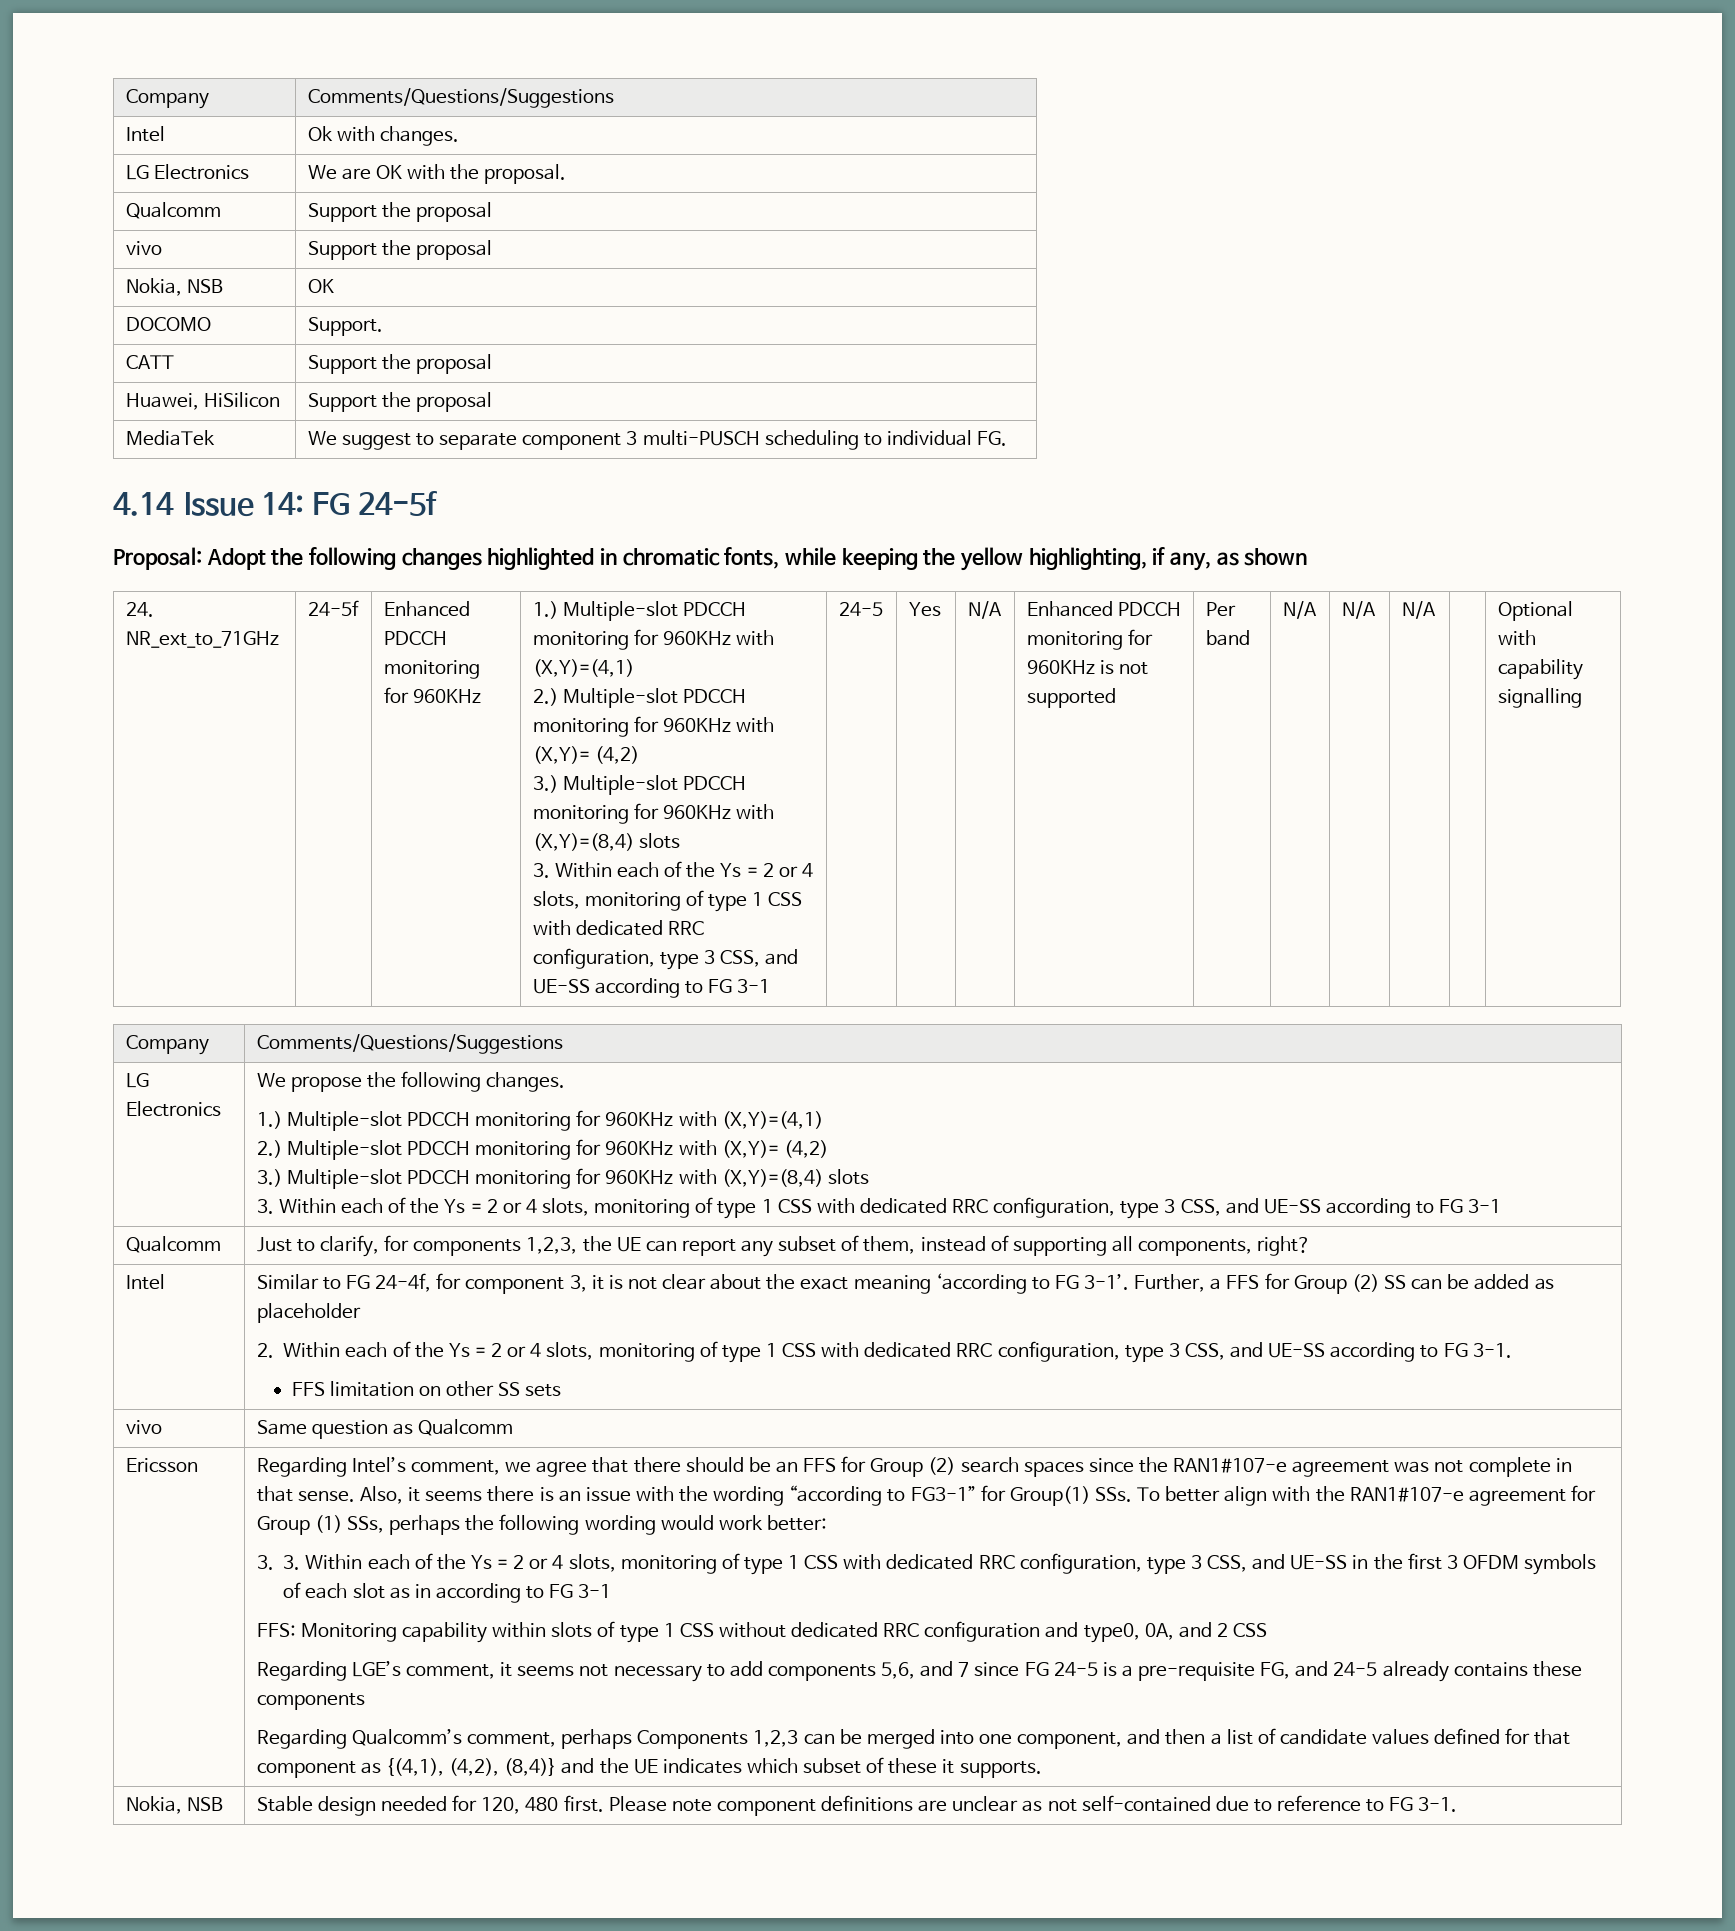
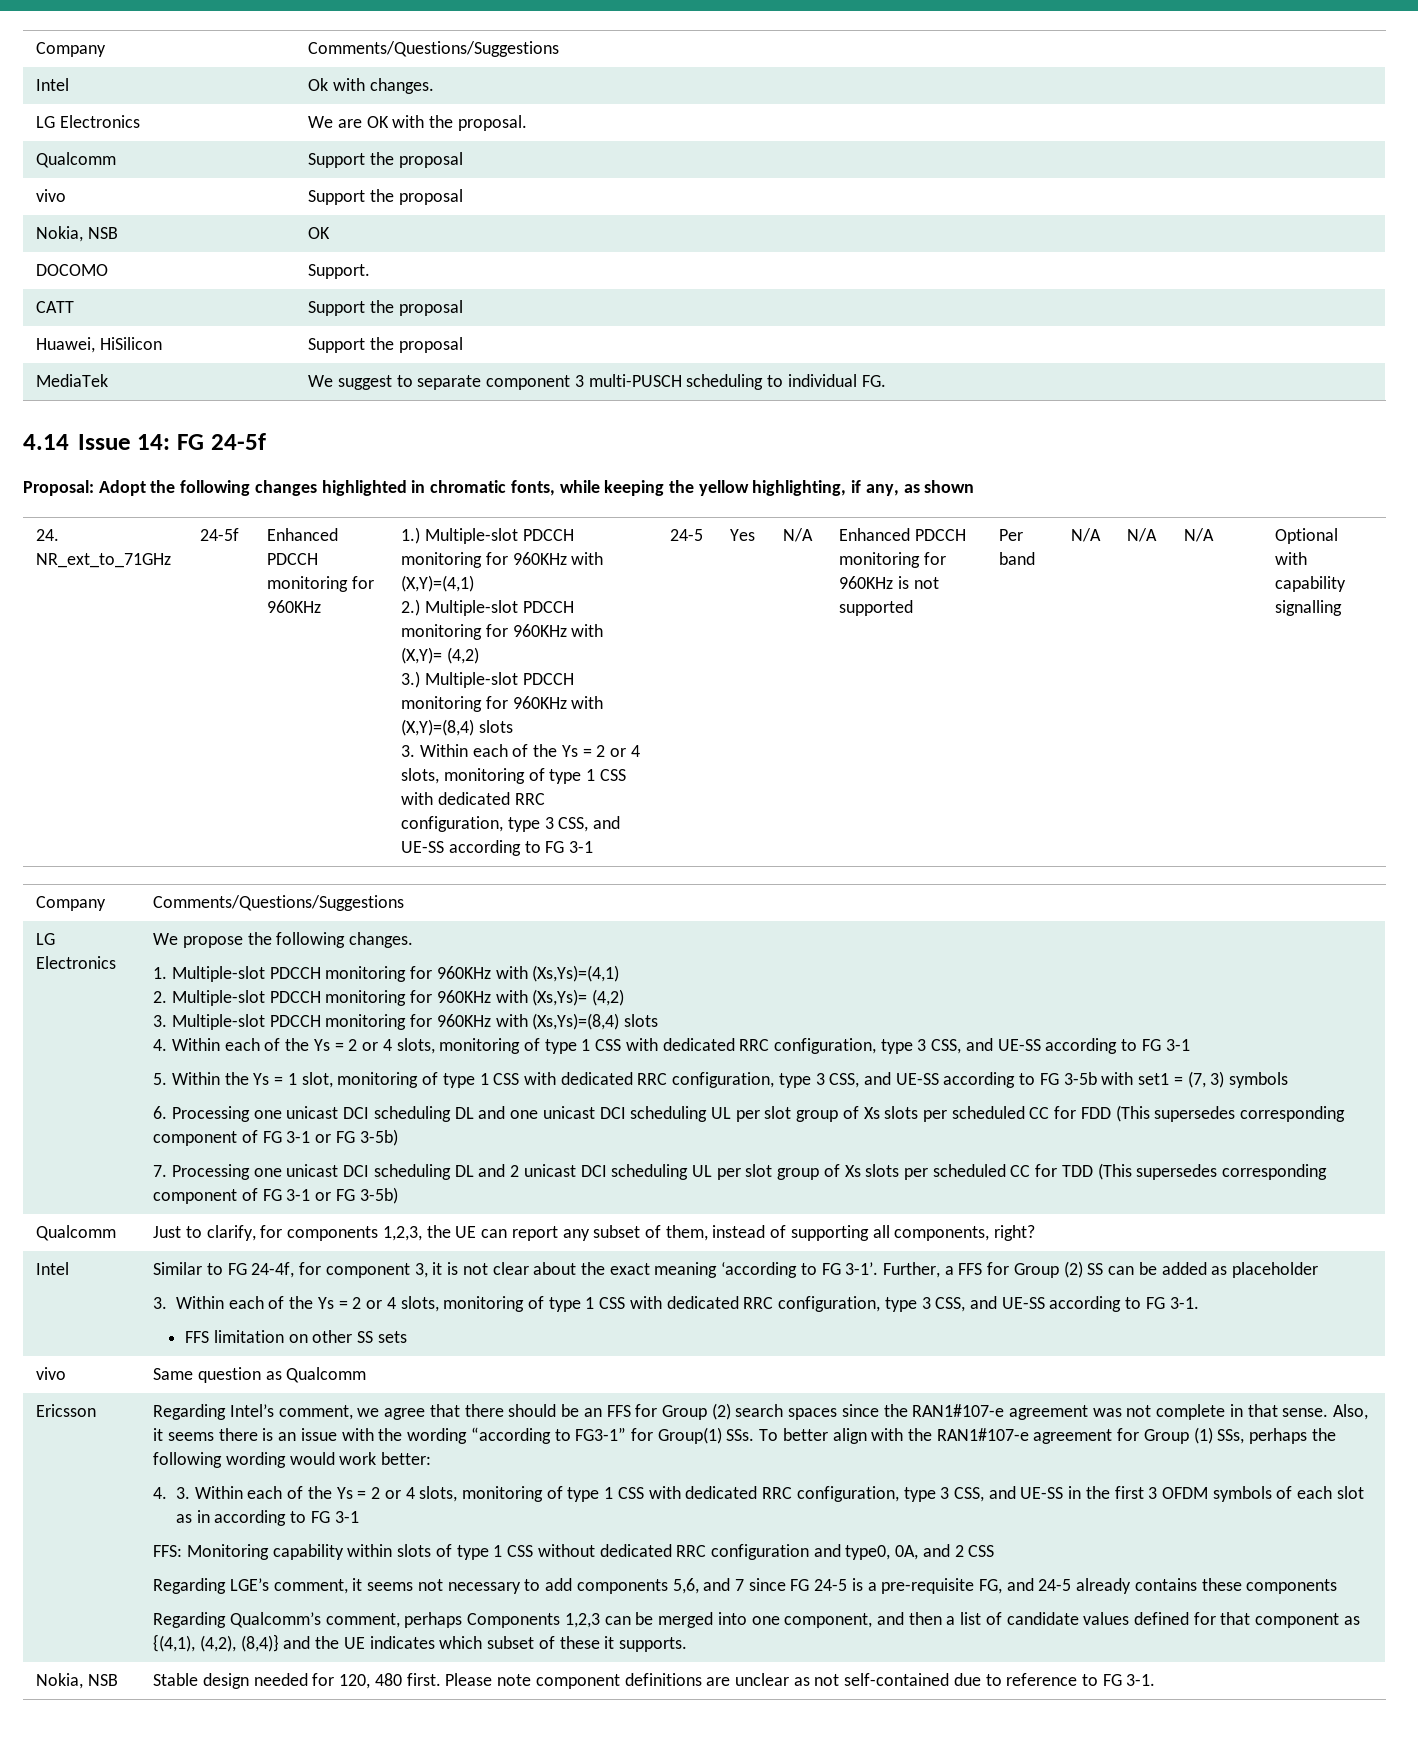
[256,1110,823,1131] [256,1139,828,1160] [256,1168,869,1189] [256,1199,274,1214] 1.) Multiple-slot PDCCH monitoring for 960KHz with (X,Y)=(4,1) // 2.) Multiple-slot PDCCH monitoring for 960KHz with (X,Y)= (4,2) // 3.) Multiple-slot PDCCH monitoring for 960KHz with (X,Y)=(8,4) slots // 3. -> [153,965,620,982] [153,989,625,1006] [153,1013,659,1030] [153,1039,168,1051] 1. Multiple-slot PDCCH monitoring for 960KHz with (Xs,Ys)=(4,1) // 2. Multiple-slot PDCCH monitoring for 960KHz with (Xs,Ys)= (4,2) // 3. Multiple-slot PDCCH monitoring for 960KHz with (Xs,Ys)=(8,4) slots // 4.
(1502, 1206) none -> [153,1071,1289,1088] [153,1105,1346,1122] [153,1129,398,1146] [153,1163,1328,1180] [153,1187,398,1204] // 5. Within the Ys = 1 slot, monitoring of type 1 CSS with dedicated RRC configuration, type 3 CSS, and UE-SS according to FG 3-5b with set1 = (7, 3) symbols // 6. Processing one unicast DCI scheduling DL and one unicast DCI scheduling UL per slot group of Xs slots per scheduled CC for FDD (This supersedes corresponding component of FG 3-1 or FG 3-5b) // 7. Processing one unicast DCI scheduling DL and 2 unicast DCI scheduling UL per slot group of Xs slots per scheduled CC for TDD (This supersedes corresponding component of FG 3-1 or FG 3-5b)
[256,1343,274,1358] 2. -> [153,1297,168,1309] 3.
[256,1555,274,1570] 3. -> [153,1487,168,1499] 4.

